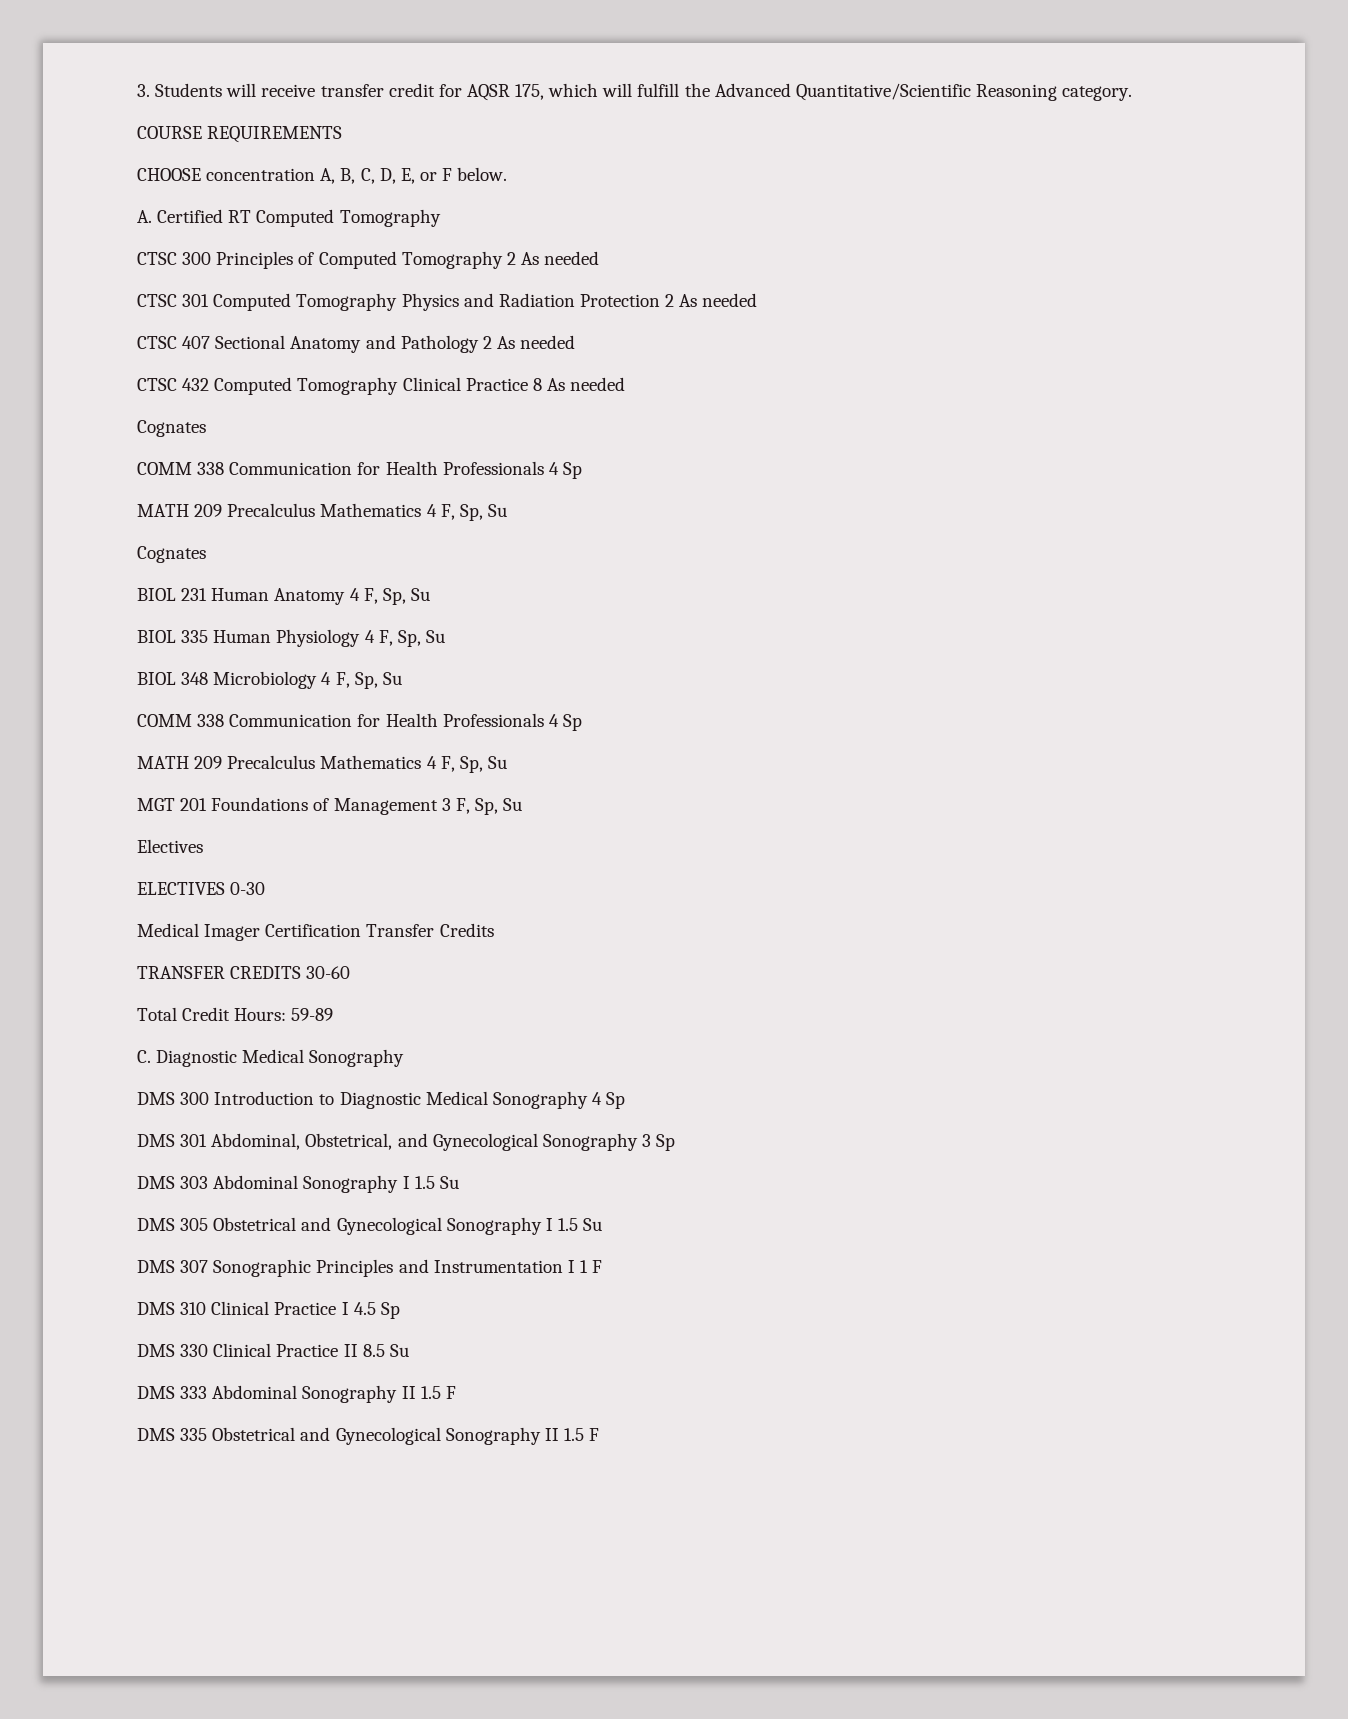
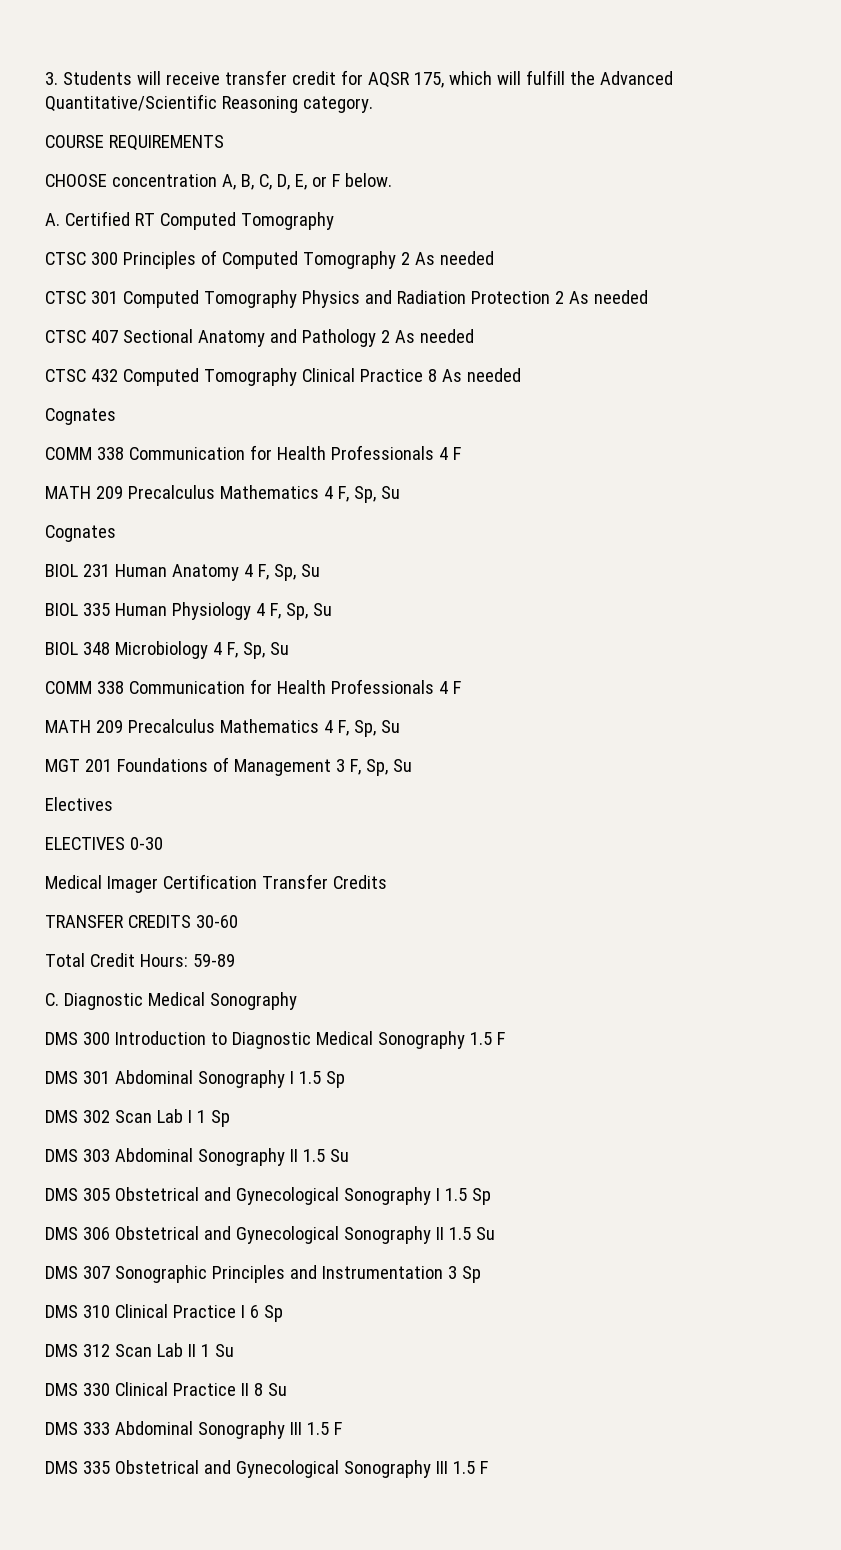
[562,462,582,479] Sp -> [452,447,461,460] F
[562,714,582,731] Sp -> [452,681,461,694] F
[591,1092,626,1109] [137,1133,651,1151] 4 Sp // DMS 301 Abdominal, Obstetrical, and Gynecological Sonography 3 -> [469,1032,505,1045] [45,1070,345,1088] [45,1109,206,1123] 1.5 F // DMS 301 Abdominal Sonography I 1.5 Sp // DMS 302 Scan Lab I 1
[402,1176,410,1189] I -> [289,1149,298,1162] II
(578, 1224) none -> [471,1188,491,1205] [45,1226,471,1244] Sp // DMS 306 Obstetrical and Gynecological Sonography II 1.5
[567,1260,603,1273] I 1 F -> [447,1266,481,1283] 3 Sp
[353,1302,400,1319] 4.5 Sp -> [249,1305,283,1322] [45,1343,234,1357] 6 Sp // DMS 312 Scan Lab II 1 Su
[362,1344,385,1357] 8.5 -> [253,1383,263,1396] 8
[401,1386,416,1399] II -> [289,1422,302,1435] III
[544,1428,559,1441] II -> [435,1461,448,1474] III

